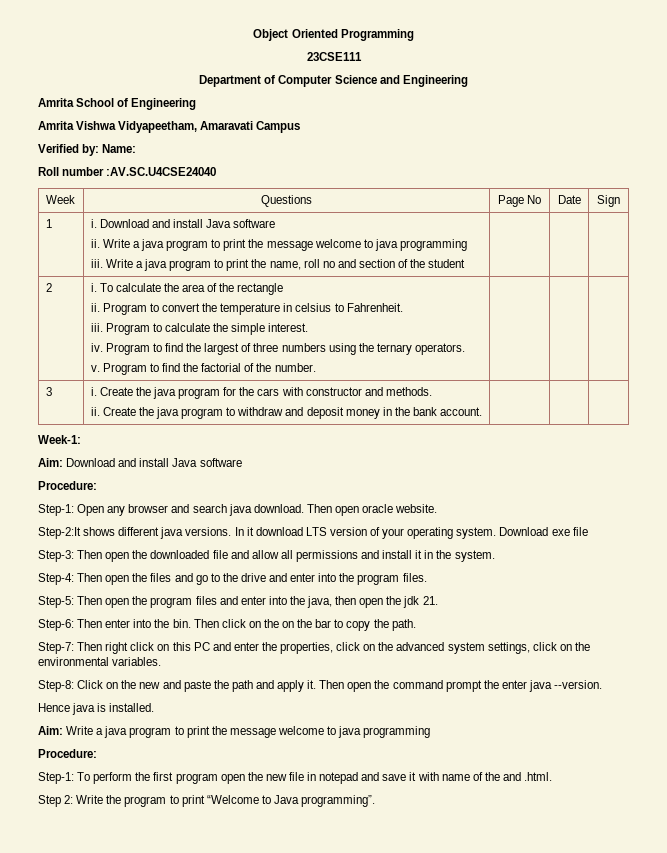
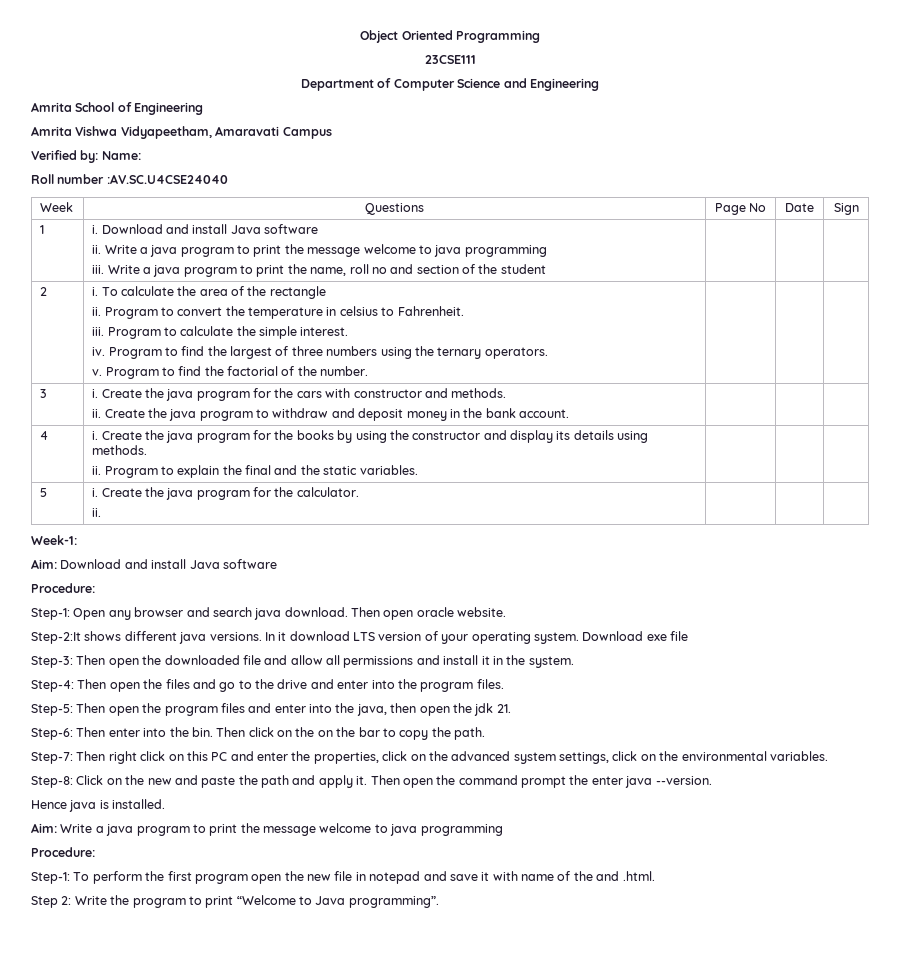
(483, 411) none -> [40,431,49,440] [92,430,649,443] [92,445,148,455] [92,465,418,478] [40,488,48,497] [92,487,359,500] [92,508,102,517] // 4 | i. Create the java program for the books by using the constructor and display its details using methods. // ii. Program to explain the final and the static variables. | | | // 5 | i. Create the java program for the calculator. // ii. | | |

